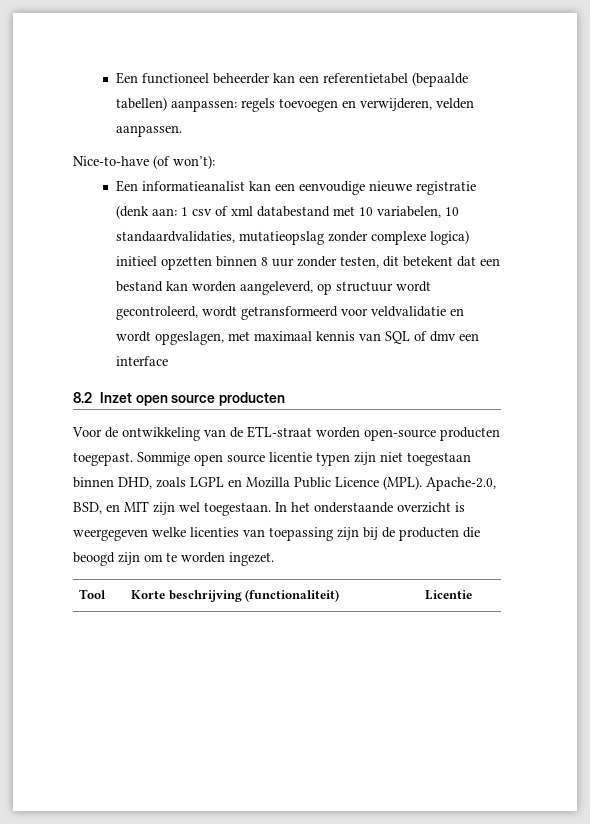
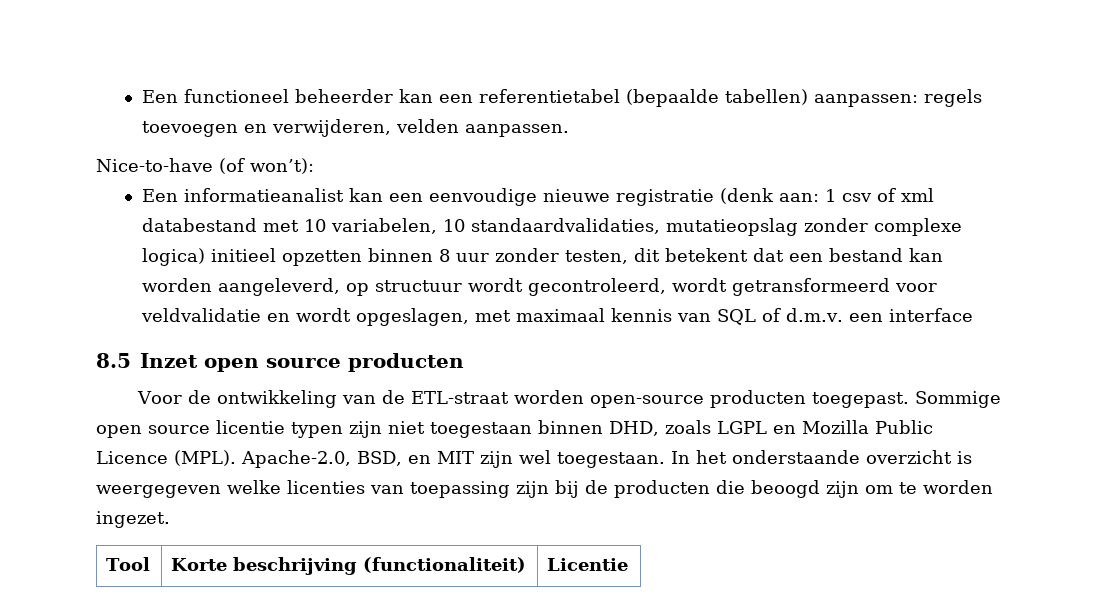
[429,331,456,342] dmv -> [785,308,843,322] d.m.v.
[73,392,92,403] 8.2 -> [96,353,131,368] 8.5

